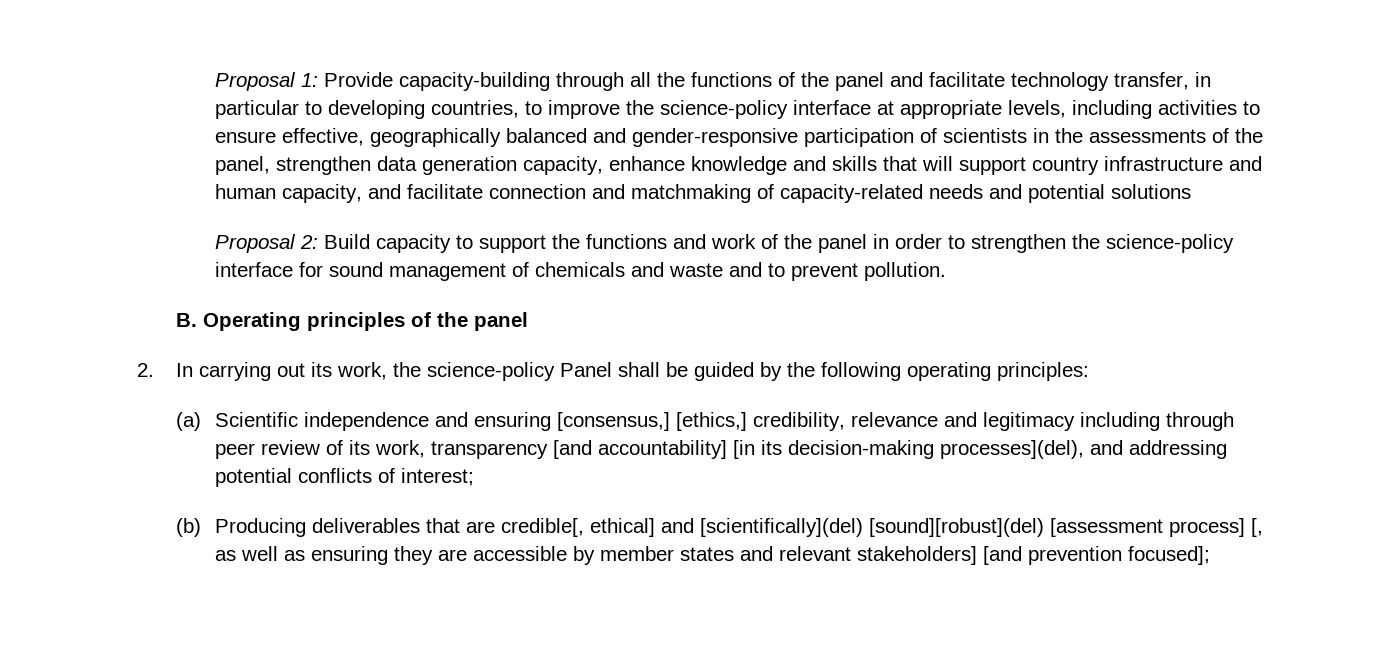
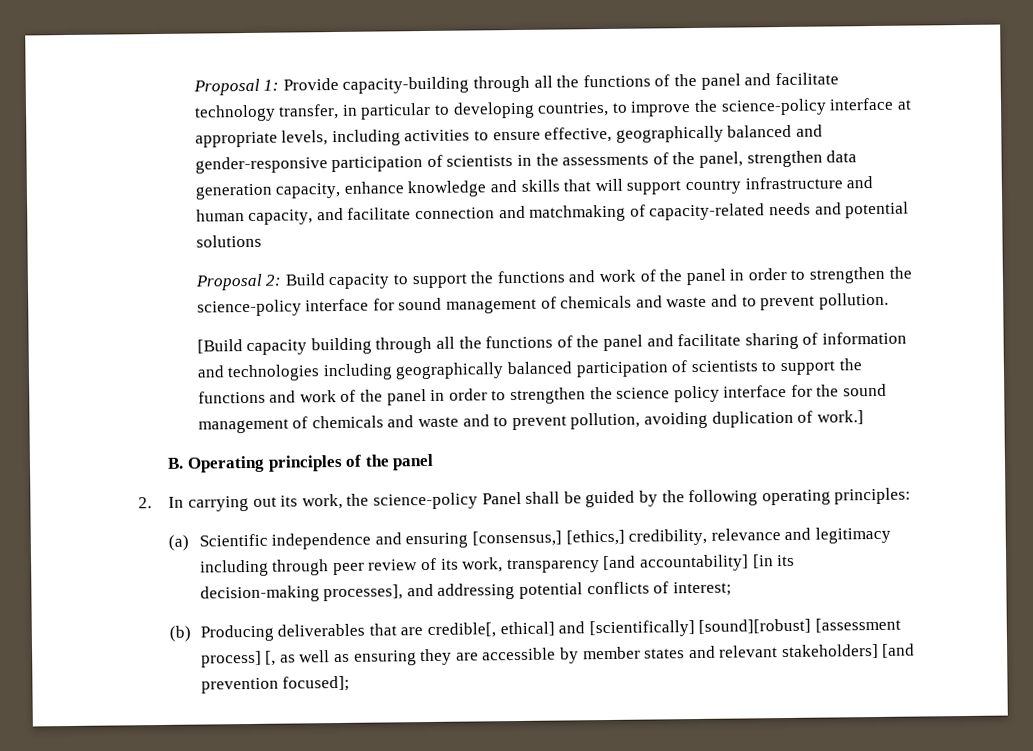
(947, 271) none -> [196,331,907,356] [196,358,862,382] [197,383,888,406] [197,410,864,434] // [Build capacity building through all the functions of the panel and facilitate sharing of information and technologies including geographically balanced participation of scientists to support the functions and work of the panel in order to strengthen the science policy interface for the sound management of chemicals and waste and to prevent pollution, avoiding duplication of work.]
[940,440,1085,459] processes](del), -> [323,584,404,602] processes],
[700,518,1045,537] [scientifically](del) [sound][robust](del) -> [588,618,812,638] [scientifically] [sound][robust]

